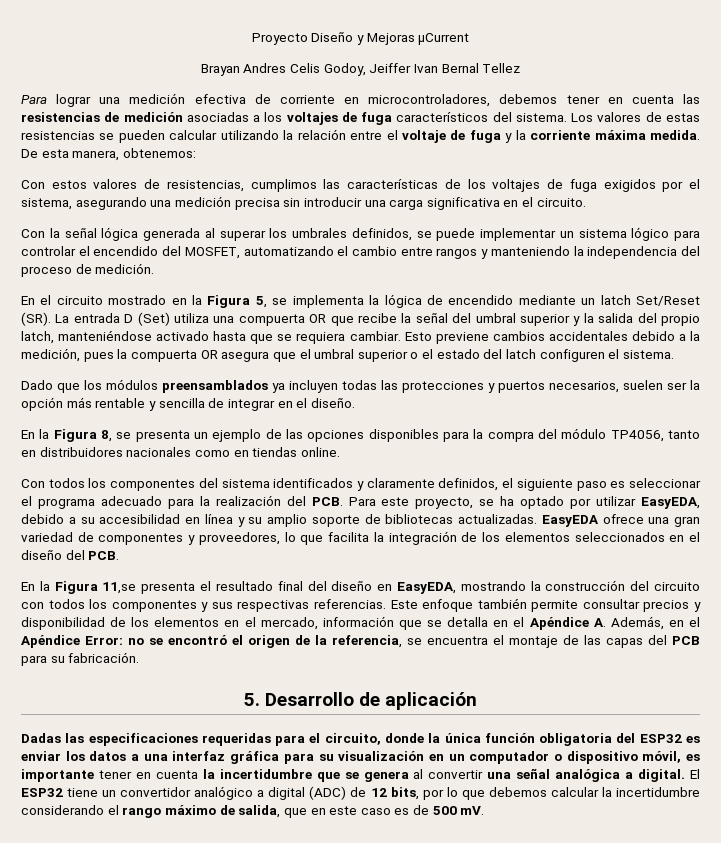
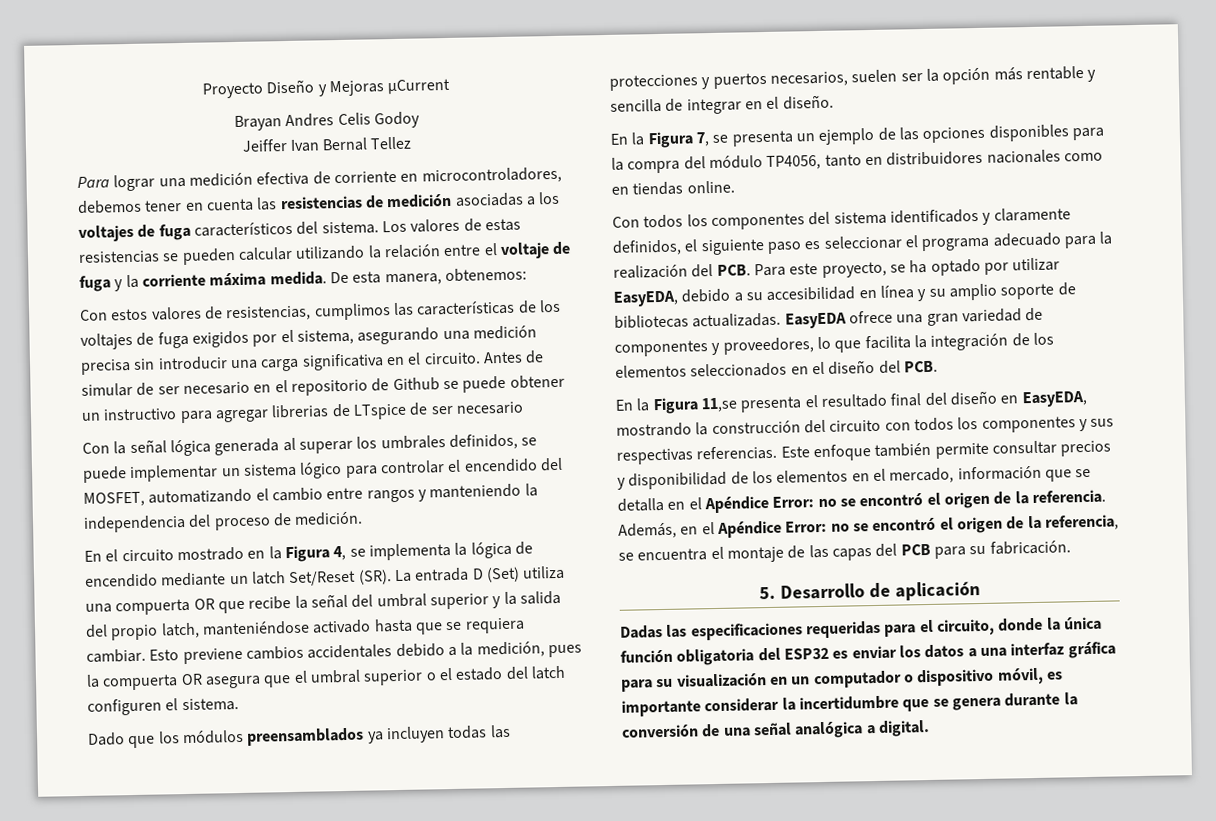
[323,63,366,76] Godoy, -> [373,111,420,129] Godoy //
(586, 202) none -> [482,350,545,364] [81,374,565,397] [81,401,524,424] Antes de simular de ser necesario en el repositorio de Github se puede obtener un instructivo para agregar librerias de LTspice de ser necesario
[255,296,267,308] 5, -> [333,545,347,561] 4,
[100,430,112,442] 8, -> [695,132,710,147] 7,
[593,618,606,627] A. -> [772,489,1106,509] Error: no se encontró el origen de la referencia.
[98,770,198,779] tener en cuenta -> [704,697,780,713] considerar
[413,769,484,779] al convertir -> [1004,692,1078,707] [621,723,721,738] durante la conversión de
[690,769,700,779] [21,786,700,800] [21,805,485,818] El ESP32 tiene un convertidor analógico a digital (ADC) de 12 bits, por lo que debemos calcular la incertidumbre considerando el rango máximo de salida, que en este caso es de 500 mV. -> (930, 728) none

